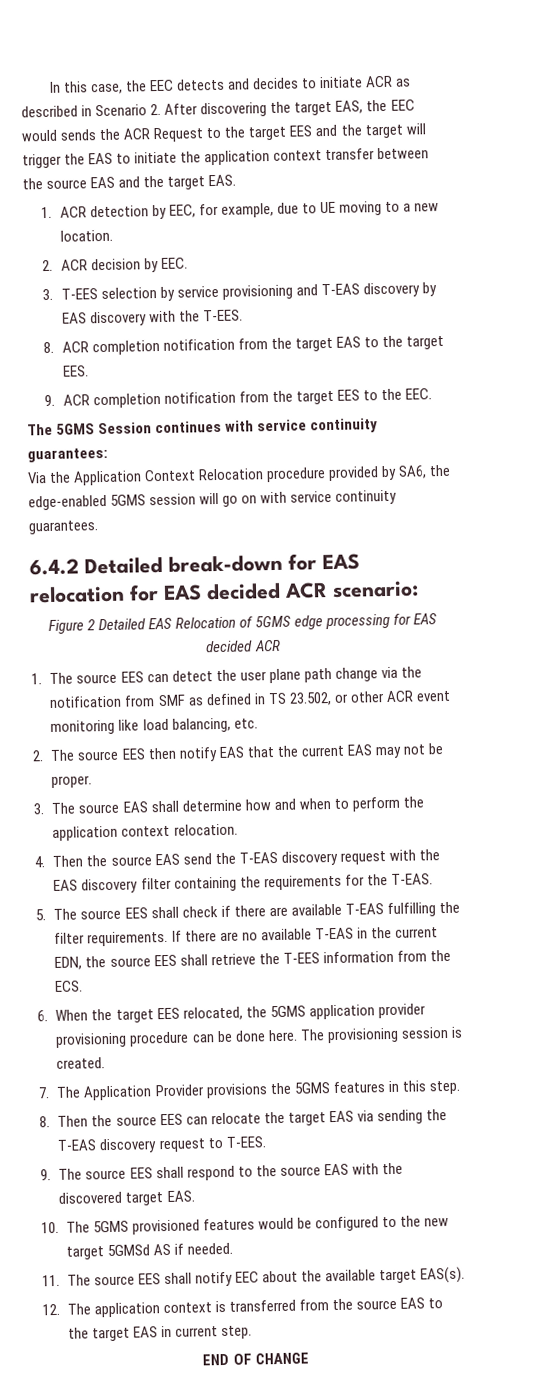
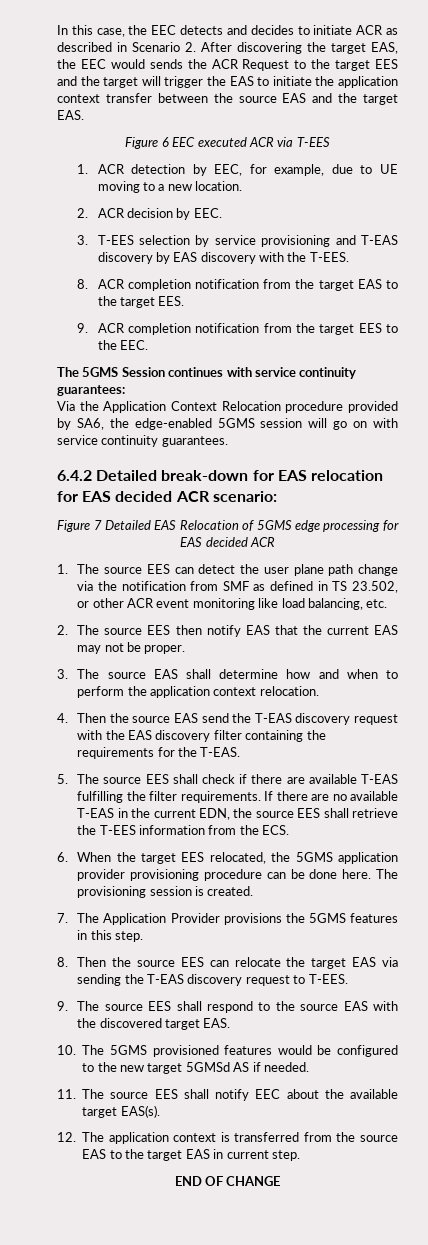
(237, 180) none -> [125,137,330,149] // Figure 6 EEC executed ACR via T-EES
[86,619,95,631] 2 -> [93,520,102,530] 7

